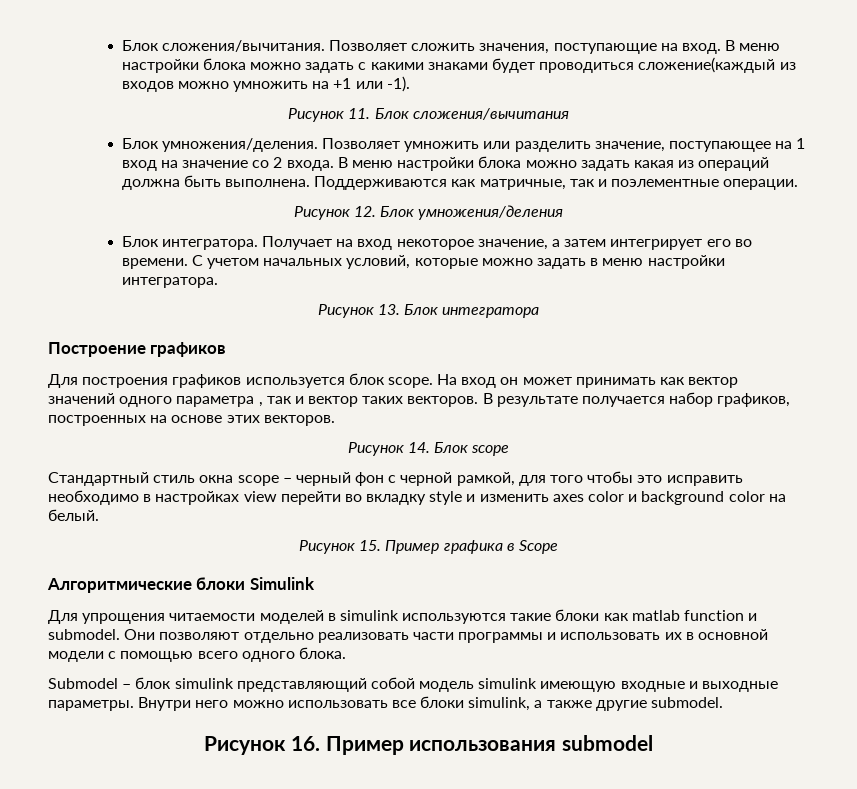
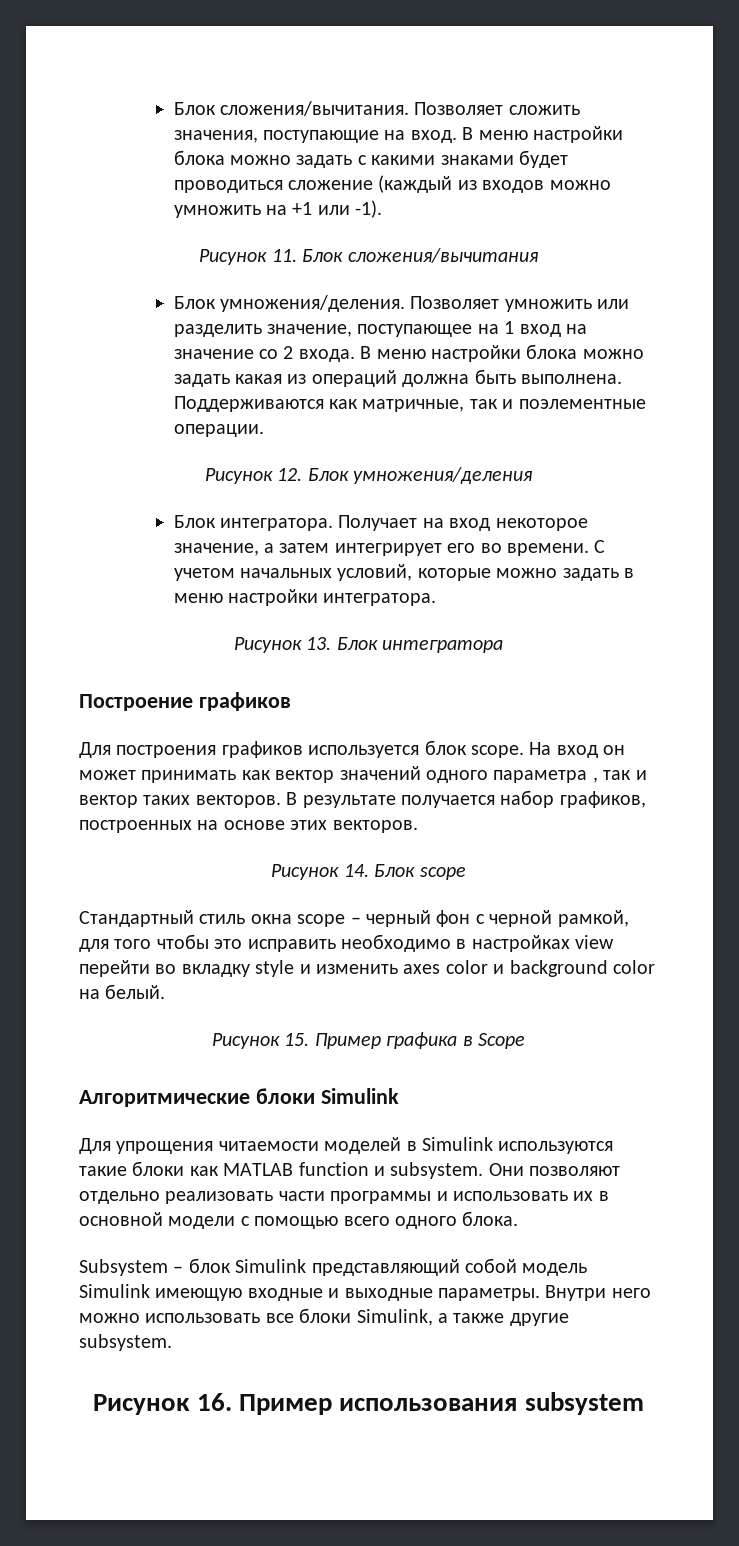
[638,57,776,73] сложение(каждый -> [288,175,453,193] сложение (каждый
[339,610,399,621] simulink -> [422,1137,493,1151] Simulink
[631,610,680,621] matlab -> [223,1163,294,1176] MATLAB
[48,629,120,640] submodel. -> [390,1162,484,1179] subsystem.
[48,678,118,689] Submodel -> [79,1259,168,1276] Subsystem
[174,678,234,689] simulink -> [235,1259,307,1273] Simulink
[478,678,538,689] simulink -> [79,1284,150,1298] Simulink
[468,697,531,711] simulink, -> [356,1309,433,1326] Simulink,
[651,697,724,708] submodel. -> [79,1334,172,1351] subsystem.
[561,735,653,751] submodel -> [524,1392,644,1415] subsystem

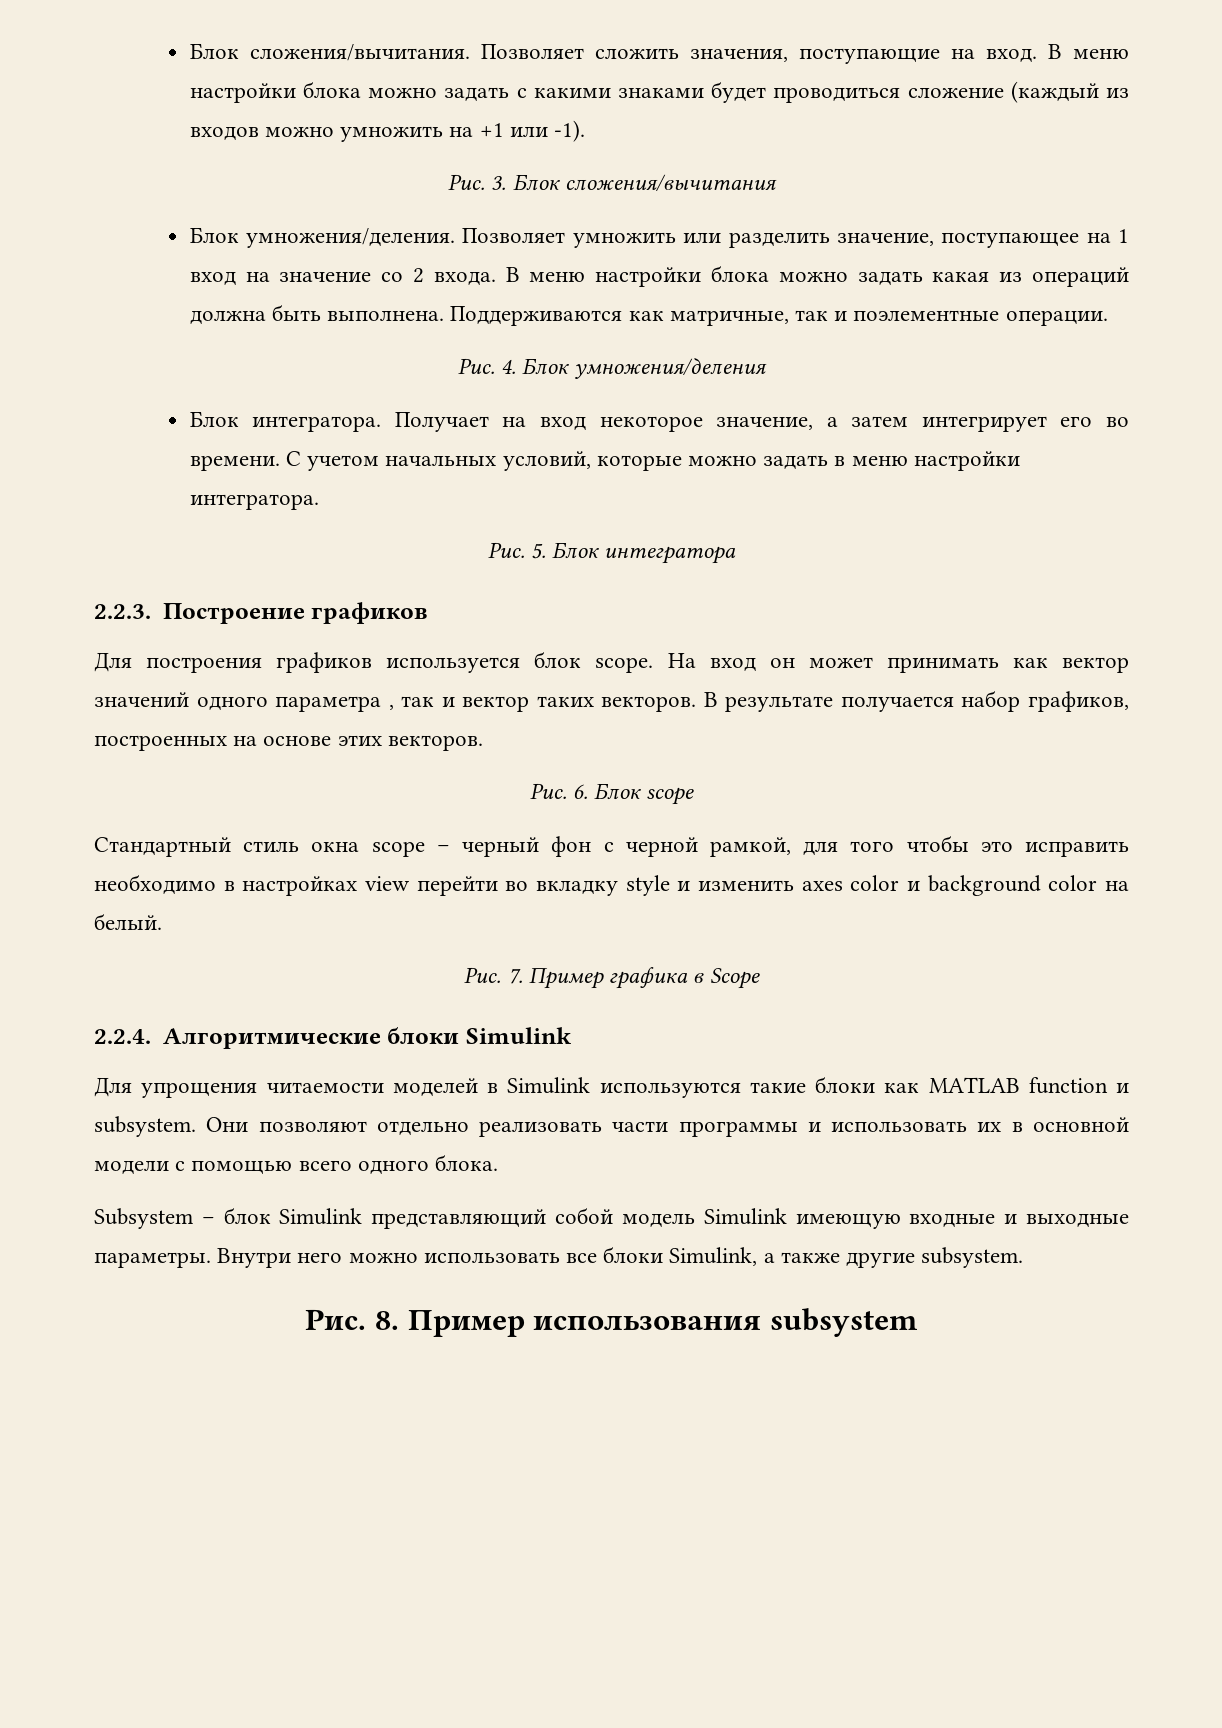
[199,249,297,265] Рисунок 11. -> [448,174,507,190] Рис. 3.
[204,468,303,484] Рисунок 12. -> [457,358,516,374] Рис. 4.
[233,637,332,653] Рисунок 13. -> [487,542,546,559] Рис. 5.
(504, 646) none -> [94,604,151,619] 2.2.3.
[271,864,369,880] Рисунок 14. -> [529,783,588,799] Рис. 6.
[212,1033,310,1049] Рисунок 15. -> [464,967,523,984] Рис. 7.
(525, 1041) none -> [94,1029,151,1044] 2.2.4.
[93,1393,232,1415] Рисунок 16. -> [305,1309,399,1330] Рис. 8.

